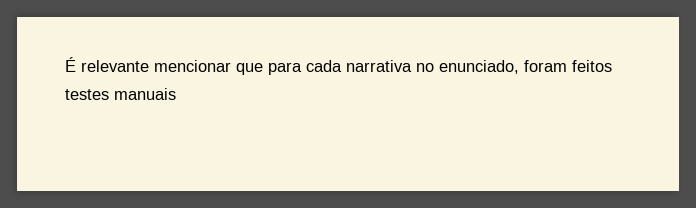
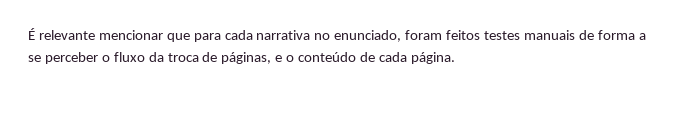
(176, 94) none -> [578,30,646,40] [28,52,455,64] de forma a se perceber o fluxo da troca de páginas, e o conteúdo de cada página.

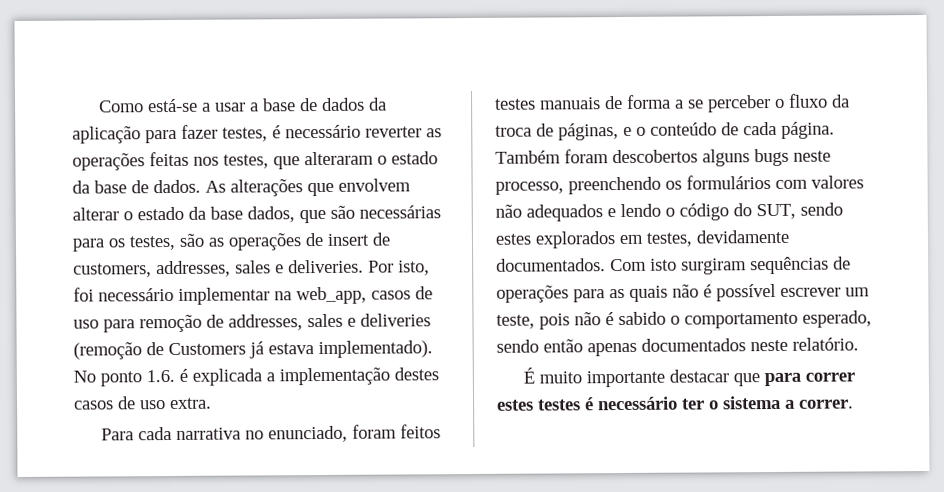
[28,28,221,42] É relevante mencionar que para -> [98,97,387,113] [72,124,442,144] [72,151,438,171] [72,178,411,197] [72,205,441,224] [72,232,390,252] [73,259,430,278] [73,286,433,305] [73,313,431,333] [73,340,433,360] [73,367,439,387] [74,396,212,410] [100,428,134,441] Como está-se a usar a base de dados da aplicação para fazer testes, é necessário reverter as operações feitas nos testes, que alteraram o estado da base de dados. As alterações que envolvem alterar o estado da base dados, que são necessárias para os testes, são as operações de insert de customers, addresses, sales e deliveries. Por isto, foi necessário implementar na web_app, casos de uso para remoção de addresses, sales e deliveries (remoção de Customers já estava implementado). No ponto 1.6. é explicada a implementação destes casos de uso extra. // Para
(455, 58) none -> [495,148,831,167] [495,175,864,195] [495,202,843,222] [495,229,789,249] [496,256,851,275] [496,283,870,303] [496,310,872,330] [496,337,859,357] [522,367,855,388] [497,395,854,411] Também foram descobertos alguns bugs neste processo, preenchendo os formulários com valores não adequados e lendo o código do SUT, sendo estes explorados em testes, devidamente documentados. Com isto surgiram sequências de operações para as quais não é possível escrever um teste, pois não é sabido o comportamento esperado, sendo então apenas documentados neste relatório. // É muito importante destacar que para correr estes testes é necessário ter o sistema a correr.

